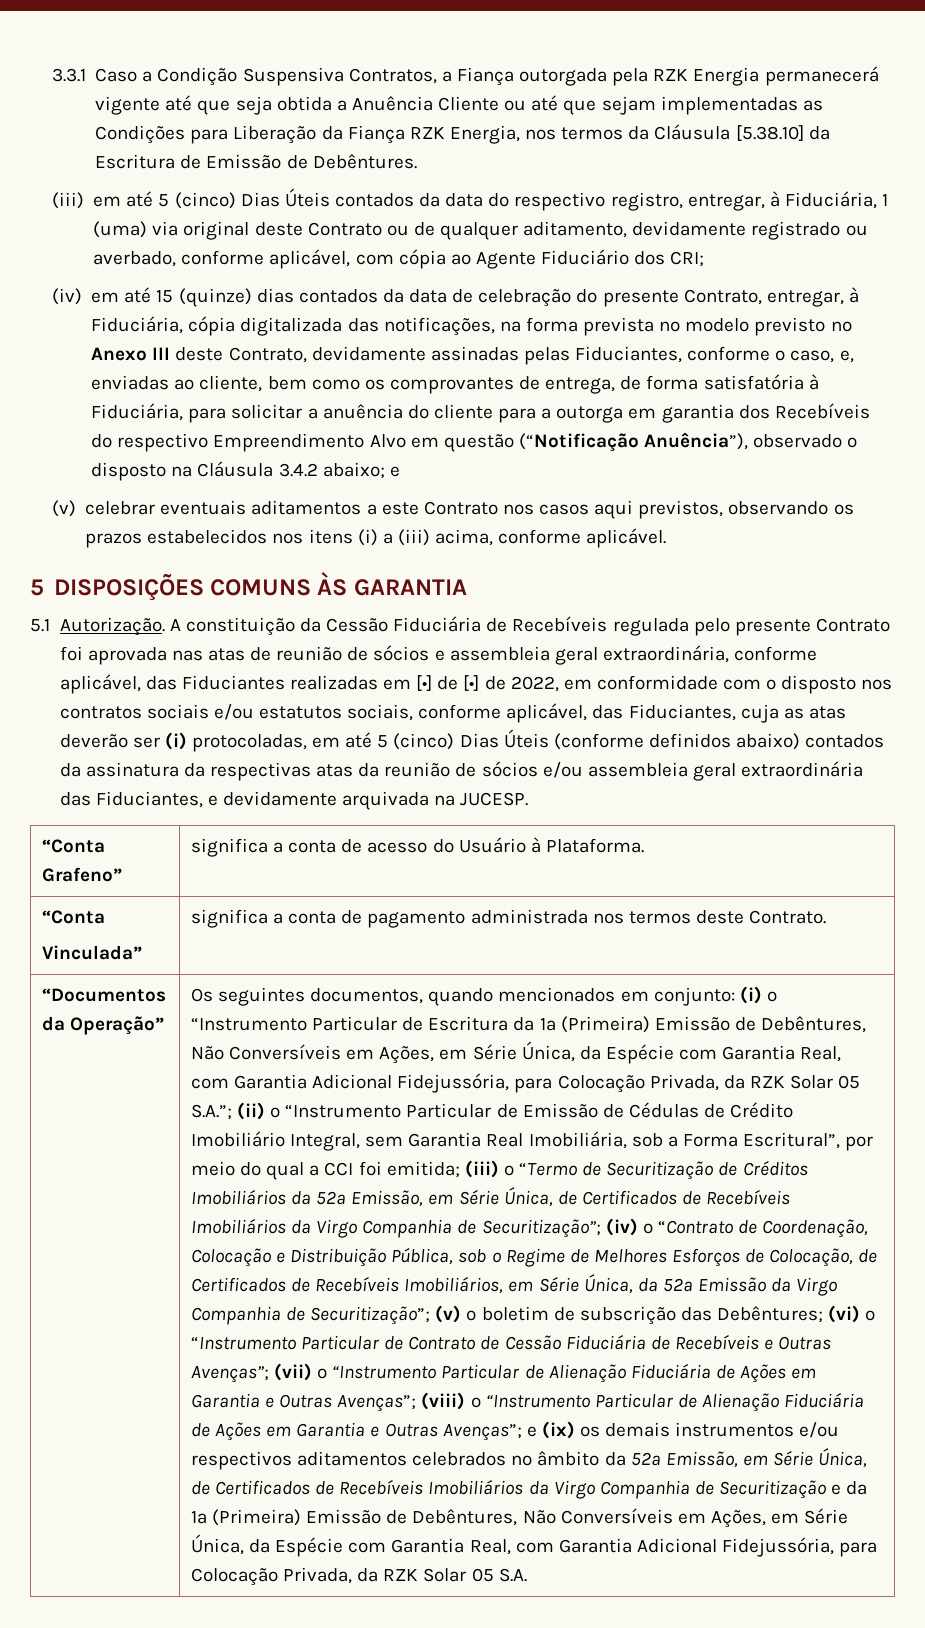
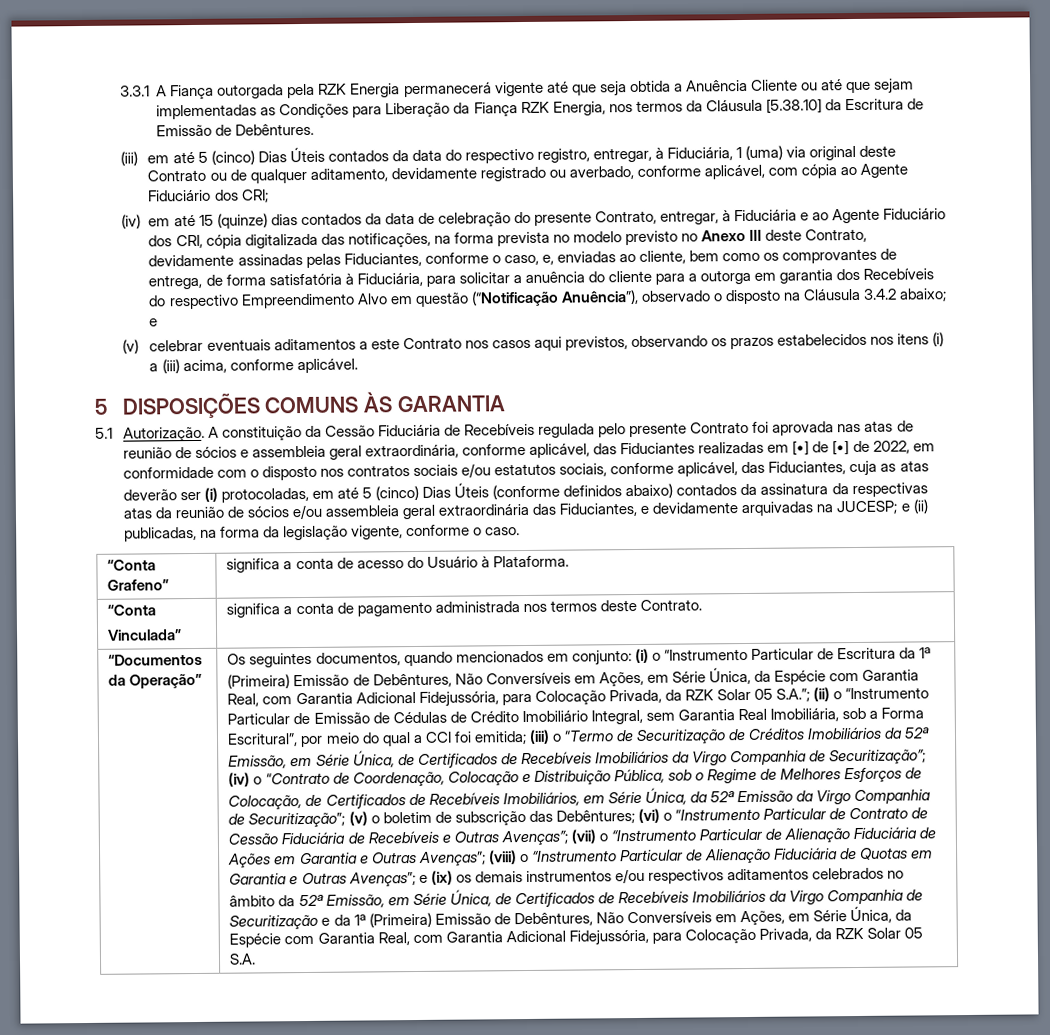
[95,67,452,86] Caso a Condição Suspensiva Contratos, a -> [156,85,168,97] A
[91,316,184,334] Fiduciária, -> [734,208,947,224] [148,234,203,249] Fiduciária e ao Agente Fiduciário dos CRI,
[342,791,529,810] arquivada na JUCESP. -> [741,499,928,517] [123,524,521,542] arquivadas na JUCESP; e (ii) publicadas, na forma da legislação vigente, conforme o caso.
[215,1422,262,1441] Ações -> [860,847,909,860] Quotas

